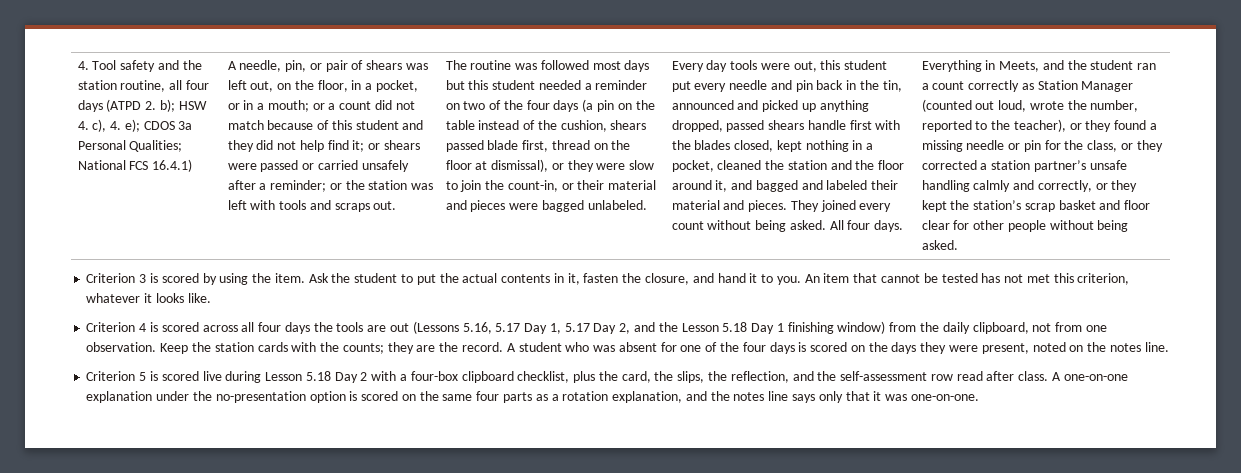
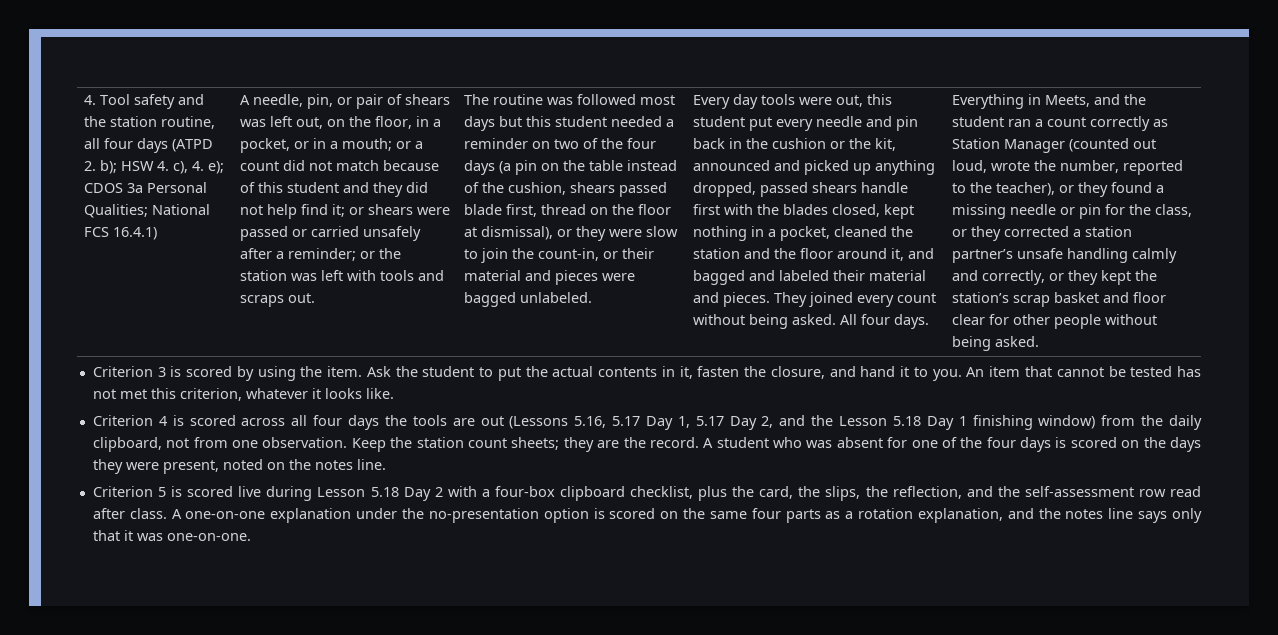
[882,80,902,92] tin, -> [772,138,897,151] cushion or the kit,
[257,342,384,354] cards with the counts; -> [467,437,560,450] count sheets;

